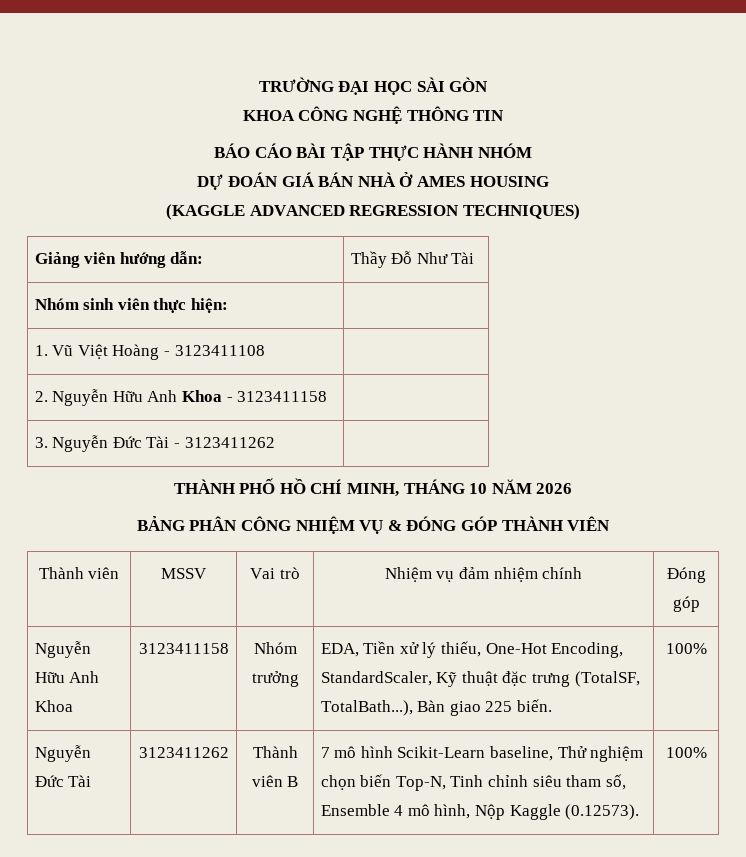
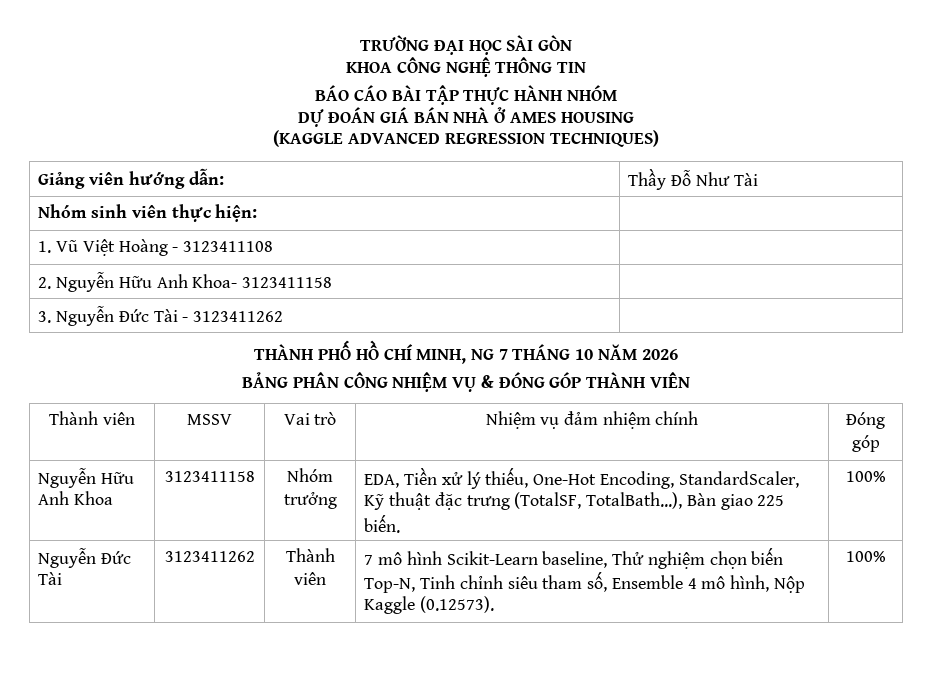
[181,390,233,402] Khoa - -> [192,274,238,288] Khoa-
(399, 490) none -> [471,349,508,360] NG 7
[287,776,299,787] B -> (326, 578) none

